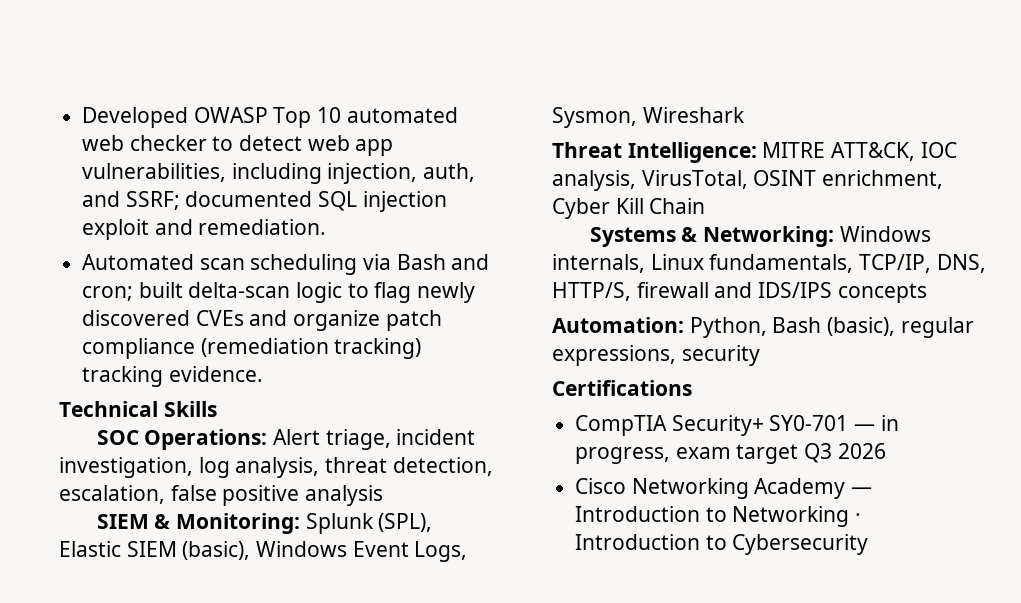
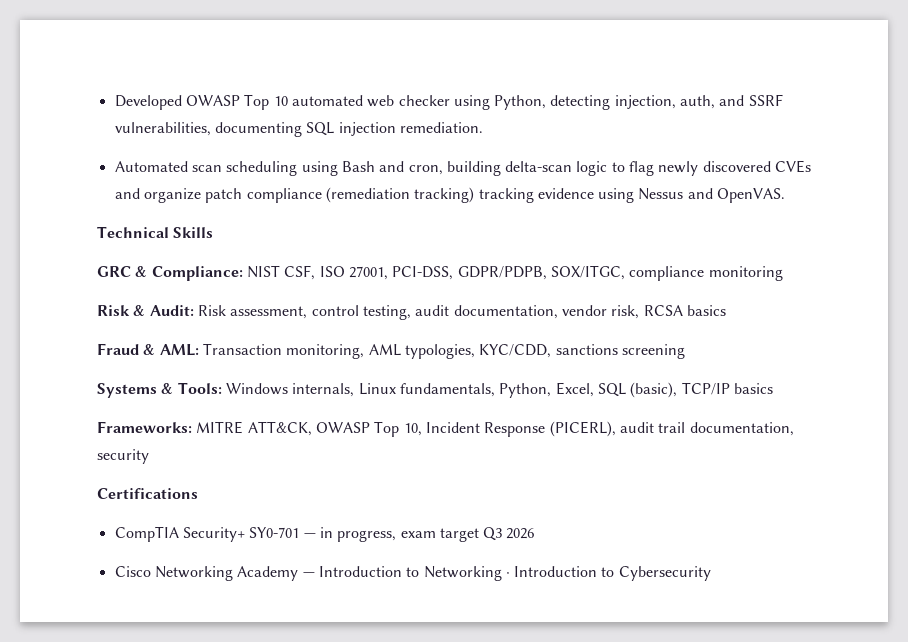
[212,135,394,156] [82,163,476,184] [82,191,447,212] [82,219,193,240] to detect web app vulnerabilities, including injection, auth, and SSRF; documented SQL injection exploit and -> [453,94,783,110] [114,122,396,137] using Python, detecting injection, auth, and SSRF vulnerabilities, documenting SQL injection
[363,254,392,270] via -> [301,161,338,176] using
[82,282,183,301] cron; built -> [408,161,501,176] cron, building
[168,366,263,382] [59,401,217,417] [96,429,476,450] [59,457,493,478] [59,485,384,506] [96,513,433,534] [59,541,468,562] [552,107,745,128] [552,142,957,163] [552,170,944,191] [552,198,706,219] evidence. // Technical Skills // SOC Operations: Alert triage, incident investigation, log analysis, threat detection, escalation, false positive analysis // SIEM & Monitoring: Splunk (SPL), Elastic SIEM (basic), Windows Event Logs, Sysmon, Wireshark // Threat Intelligence: MITRE ATT&CK, IOC analysis, VirusTotal, OSINT enrichment, Cyber Kill Chain -> [537,188,786,203] [97,226,214,238] [97,265,783,281] [97,305,726,320] [97,343,685,359] evidence using Nessus and OpenVAS. // Technical Skills // GRC & Compliance: NIST CSF, ISO 27001, PCI-DSS, GDPR/PDPB, SOX/ITGC, compliance monitoring // Risk & Audit: Risk assessment, control testing, audit documentation, vendor risk, RCSA basics // Fraud & AML: Transaction monitoring, AML typologies, KYC/CDD, sanctions screening
[702,226,834,247] Networking: -> [177,382,222,394] Tools:
[859,254,986,273] [552,282,927,303] [552,317,974,338] [552,345,676,366] TCP/IP, DNS, HTTP/S, firewall and IDS/IPS concepts // Automation: Python, Bash (basic), regular expressions, -> [499,382,773,398] [97,421,794,437] Python, Excel, SQL (basic), TCP/IP basics // Frameworks: MITRE ATT&CK, OWASP Top 10, Incident Response (PICERL), audit trail documentation,

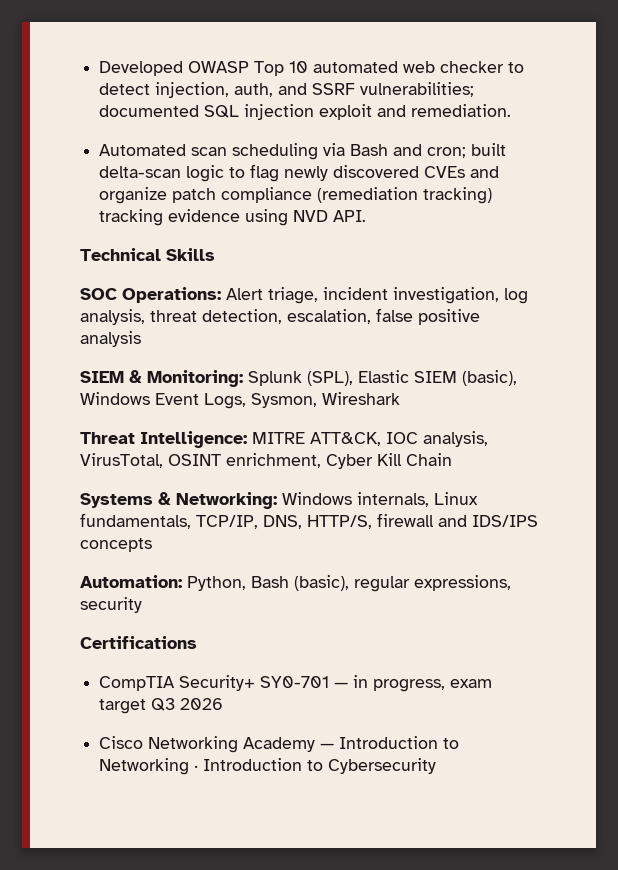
[453,95,611,110] using Python, detecting -> [508,62,525,73] [99,83,151,95] to detect
[114,122,396,137] vulnerabilities, documenting SQL injection -> [360,82,475,97] [99,104,407,120] vulnerabilities; documented SQL injection exploit and
[301,161,338,176] using -> [323,143,346,156] via
[408,161,501,176] cron, building -> [427,143,507,158] cron; built
[638,188,786,203] Nessus and OpenVAS. -> [293,210,367,222] NVD API.
[97,265,783,281] [97,305,726,320] [97,343,685,359] GRC & Compliance: NIST CSF, ISO 27001, PCI-DSS, GDPR/PDPB, SOX/ITGC, compliance monitoring // Risk & Audit: Risk assessment, control testing, audit documentation, vendor risk, RCSA basics // Fraud & AML: Transaction monitoring, AML typologies, KYC/CDD, sanctions screening -> [80,287,528,304] [80,308,480,325] [80,331,141,347] [80,370,517,387] [80,392,400,409] [80,431,488,448] [80,453,452,469] SOC Operations: Alert triage, incident investigation, log analysis, threat detection, escalation, false positive analysis // SIEM & Monitoring: Splunk (SPL), Elastic SIEM (basic), Windows Event Logs, Sysmon, Wireshark // Threat Intelligence: MITRE ATT&CK, IOC analysis, VirusTotal, OSINT enrichment, Cyber Kill Chain
[177,382,222,394] Tools: -> [176,492,277,509] Networking:
[499,382,773,398] [97,421,794,437] Python, Excel, SQL (basic), TCP/IP basics // Frameworks: MITRE ATT&CK, OWASP Top 10, Incident Response (PICERL), audit trail documentation, -> [196,513,538,529] [80,538,152,552] [80,575,511,592] TCP/IP, DNS, HTTP/S, firewall and IDS/IPS concepts // Automation: Python, Bash (basic), regular expressions,

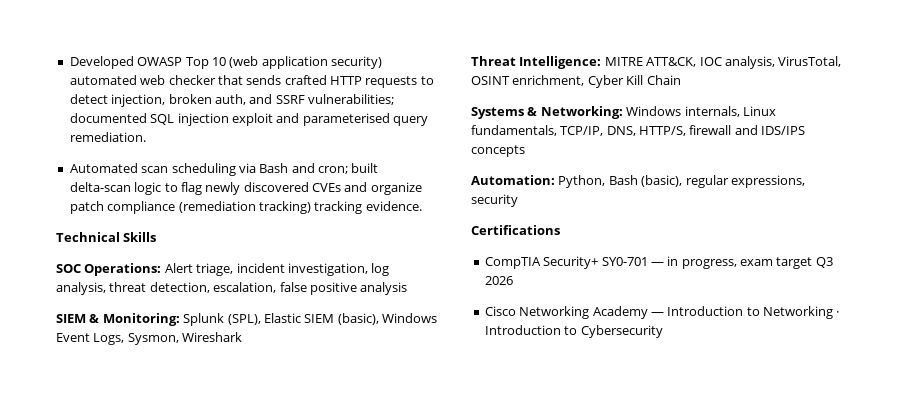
[313,61,505,73] automated web checker -> [229,56,382,69] [69,75,418,88] (web application security) automated web checker that sends crafted HTTP requests
(230, 90) none -> [168,94,212,104] broken
(407, 111) none -> [302,113,428,126] parameterised query
[168,209,367,226] evidence using NVD API. -> [365,201,422,211] evidence.

